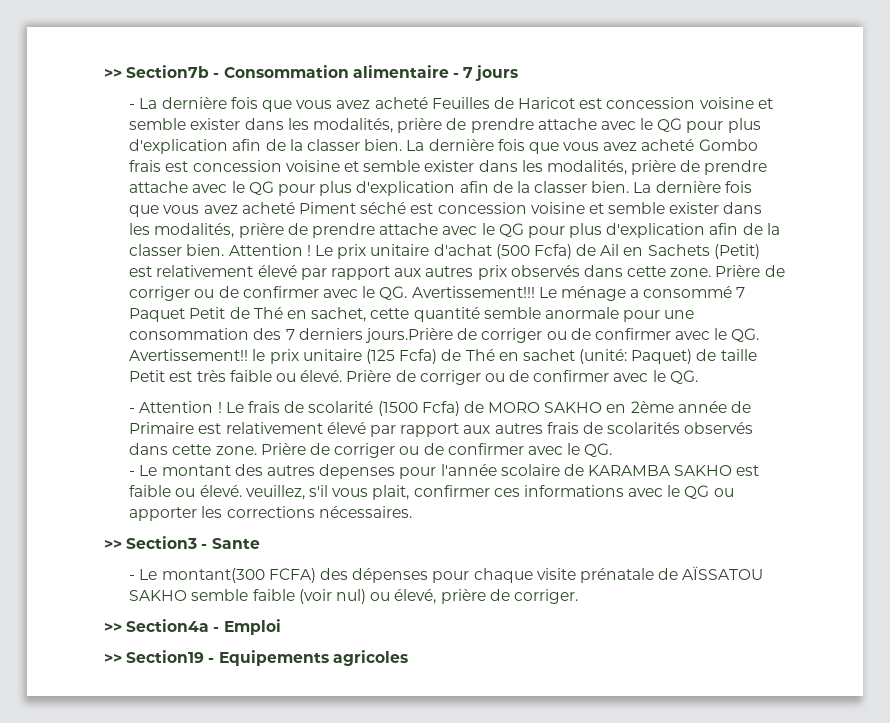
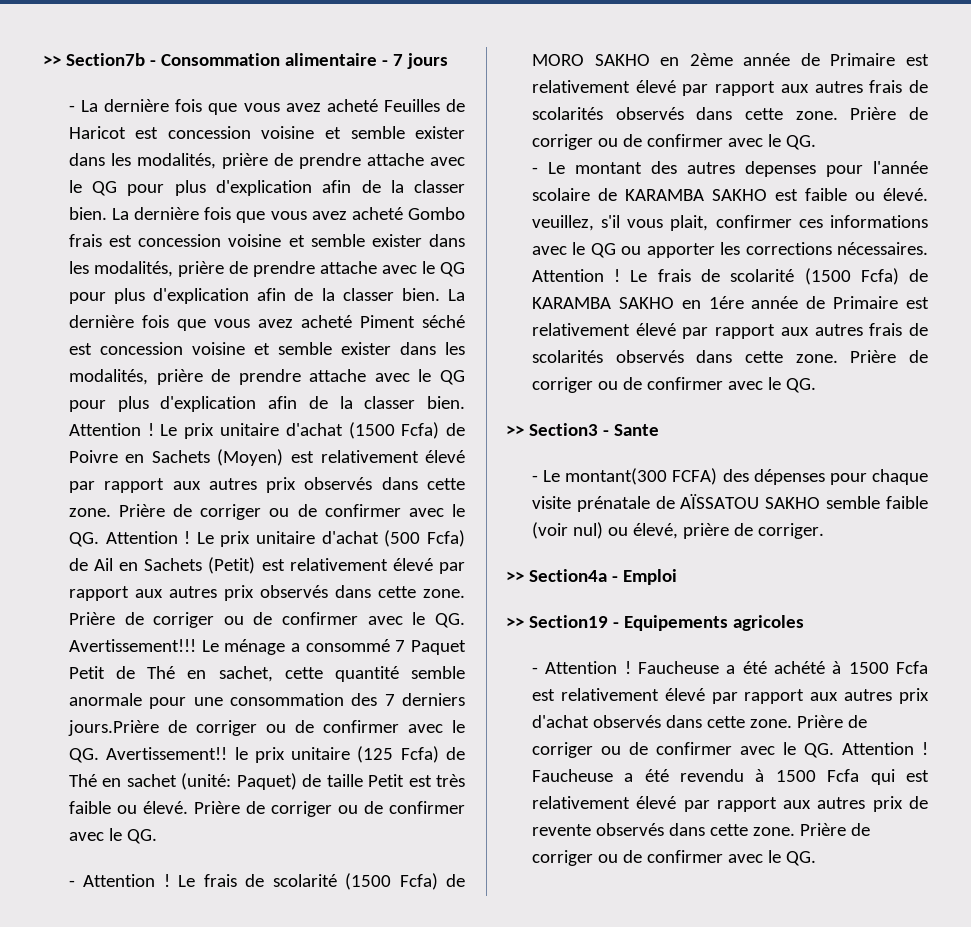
(492, 250) none -> [348,422,466,439] [68,449,465,466] [68,477,465,493] [68,504,466,520] [68,531,379,547] (1500 Fcfa) de Poivre en Sachets (Moyen) est relativement élevé par rapport aux autres prix observés dans cette zone. Prière de corriger ou de confirmer avec le QG. Attention ! Le prix unitaire d'achat
(412, 512) none -> [531,268,928,285] [531,296,930,309] [531,323,928,339] [531,350,928,363] [531,377,816,393] Attention ! Le frais de scolarité (1500 Fcfa) de KARAMBA SAKHO en 1ére année de Primaire est relativement élevé par rapport aux autres frais de scolarités observés dans cette zone. Prière de corriger ou de confirmer avec le QG.
(408, 658) none -> [531,661,928,674] [531,688,930,704] [531,715,867,728] [531,742,928,758] [531,769,930,785] [531,796,928,812] [531,823,870,836] [531,850,816,866] // - Attention ! Faucheuse a été achété à 1500 Fcfa est relativement élevé par rapport aux autres prix d'achat observés dans cette zone. Prière de corriger ou de confirmer avec le QG. Attention ! Faucheuse a été revendu à 1500 Fcfa qui est relativement élevé par rapport aux autres prix de revente observés dans cette zone. Prière de corriger ou de confirmer avec le QG.

